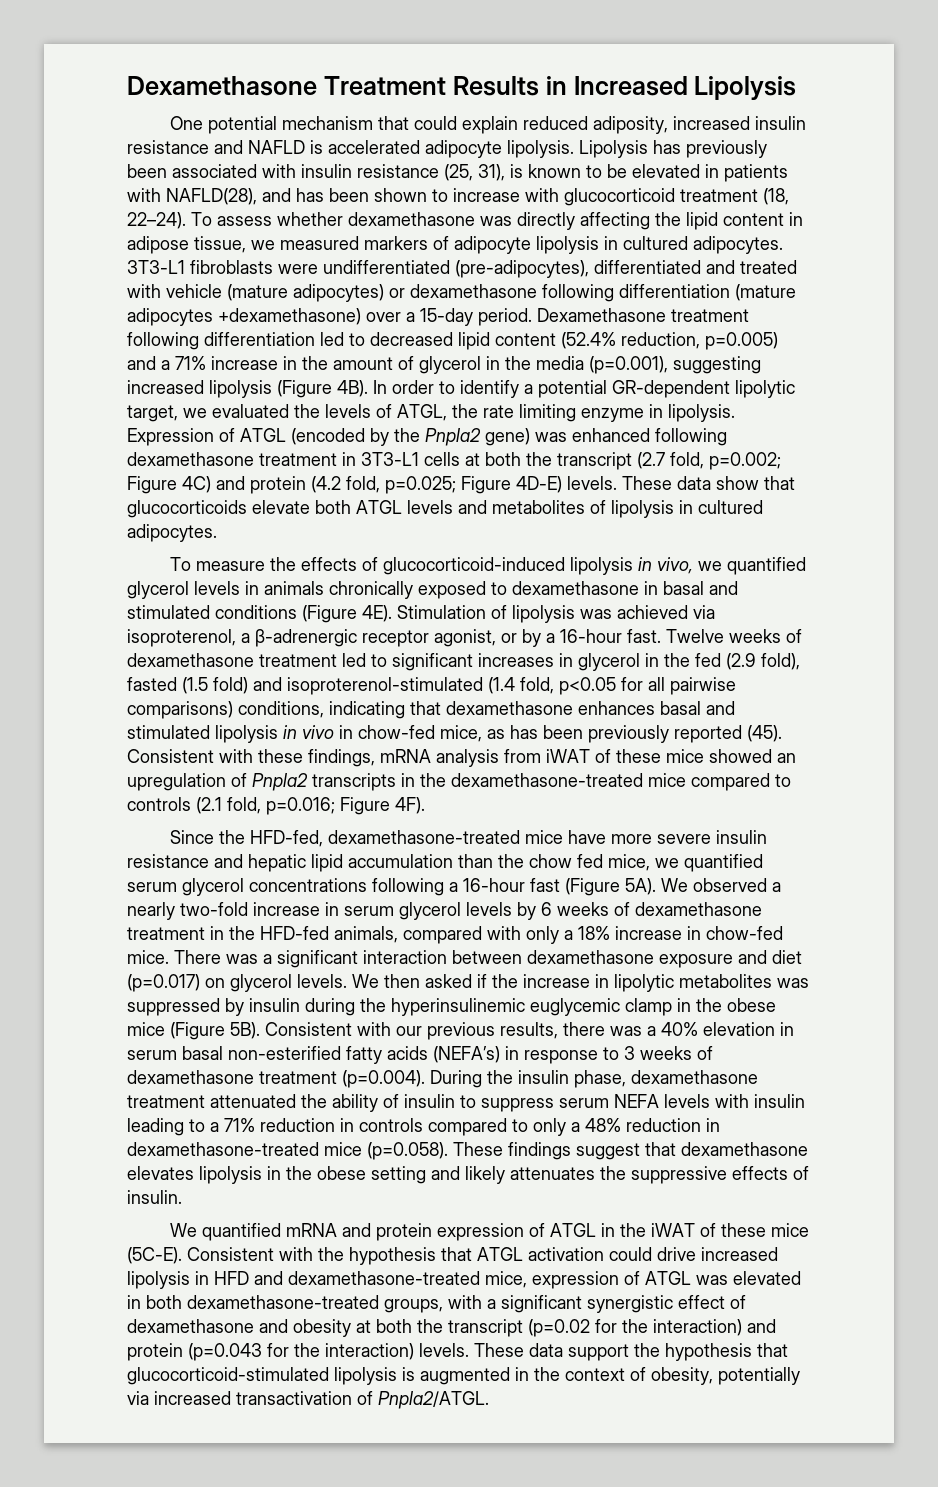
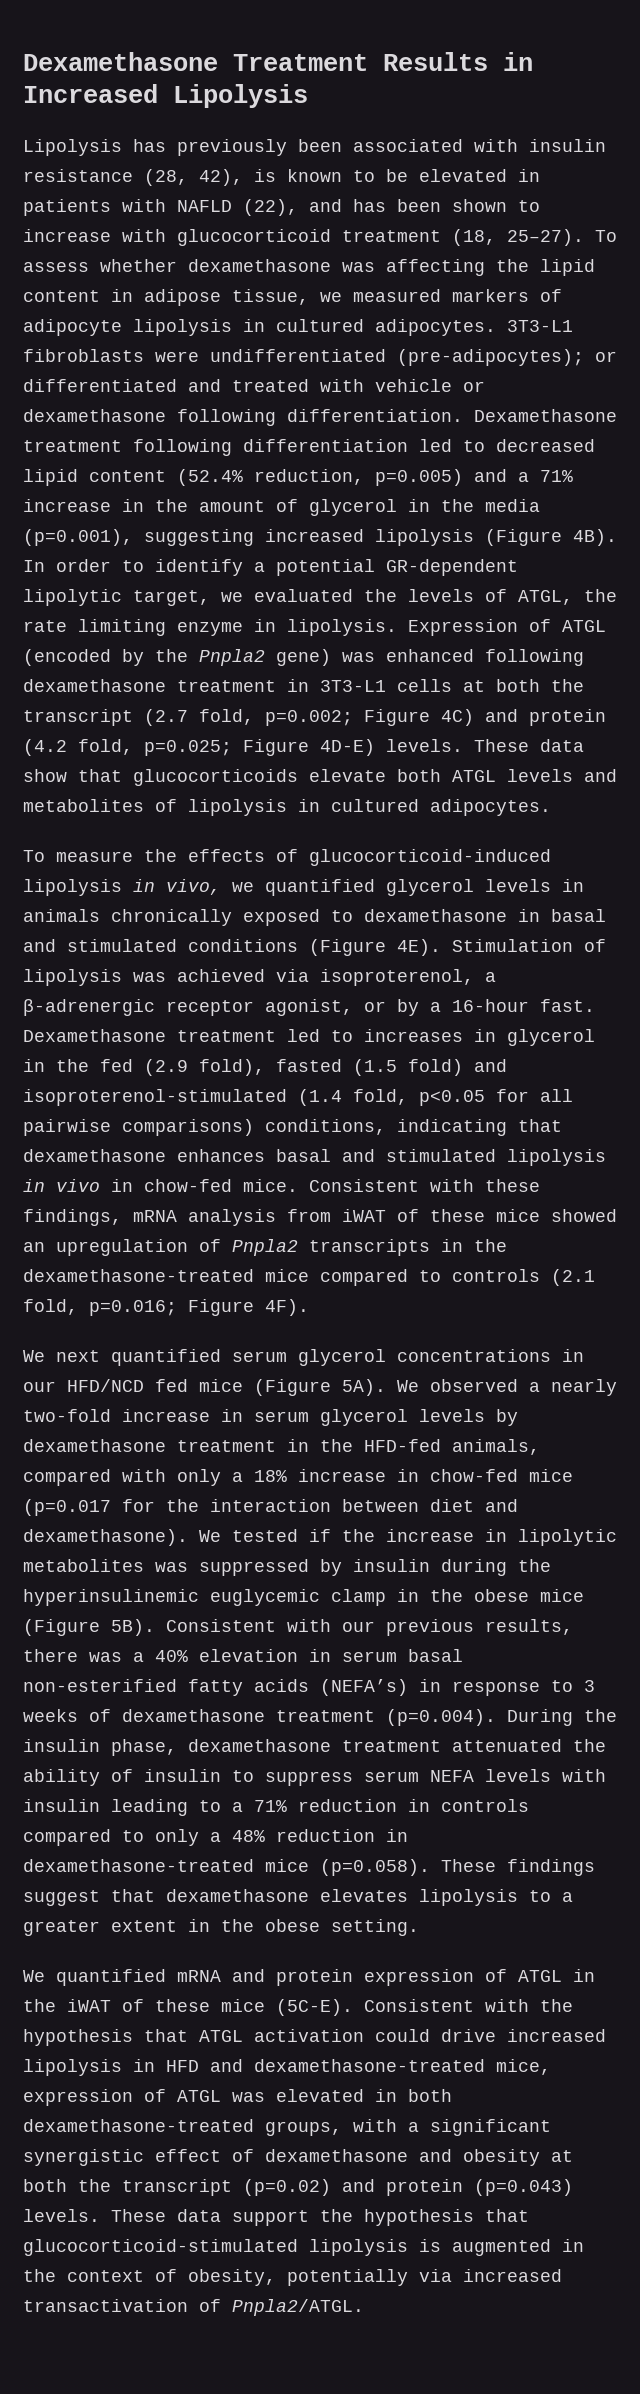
[170,116,807,134] [127,140,574,158] One potential mechanism that could explain reduced adiposity, increased insulin resistance and NAFLD is accelerated adipocyte lipolysis. -> (308, 96) none
[444,164,505,181] (25, 31), -> [144,169,243,186] (28, 42),
[166,188,257,205] NAFLD(28), -> [177,199,298,216] NAFLD (22),
[127,212,186,229] 22–24). -> [507,229,584,246] 25–27).
[517,212,575,230] directly -> (375, 267) none
[455,260,589,278] (pre-adipocytes), -> [397,349,617,366] (pre-adipocytes); or
[227,284,384,302] (mature adipocytes) -> (452, 385) none
[619,284,796,301] [127,308,532,326] differentiation (mature adipocytes +dexamethasone) over a 15-day period. -> [287,409,463,422] differentiation.
[666,629,802,643] [127,653,254,667] Twelve weeks of dexamethasone -> [23,1029,166,1042] Dexamethasone
[392,653,473,671] significant -> (353, 1036) none
[440,725,782,743] mice, as has been previously reported (45). -> [243,1179,298,1192] mice.
[170,830,768,847] [127,854,763,872] [127,878,560,896] Since the HFD-fed, dexamethasone-treated mice have more severe insulin resistance and hepatic lipid accumulation than the chow fed mice, we quantified serum glycerol concentrations following a 16-hour fast -> [23,1349,584,1366] [23,1379,243,1392] We next quantified serum glycerol concentrations in our HFD/NCD fed mice
[541,902,630,916] 6 weeks of -> (518, 1417) none
[127,950,802,968] [127,974,472,992] mice. There was a significant interaction between dexamethasone exposure and diet (p=0.017) on glycerol levels. We then asked -> [529,1469,573,1482] [23,1499,518,1516] [23,1529,298,1546] mice (p=0.017 for the interaction between diet and dexamethasone). We tested
[267,1166,809,1184] [127,1190,182,1204] in the obese setting and likely attenuates the suppressive effects of insulin. -> [529,1890,573,1902] [23,1919,419,1936] to a greater extent in the obese setting.
[528,1319,776,1337] [127,1343,414,1361] (p=0.02 for the interaction) and protein (p=0.043 for the interaction) -> [243,2179,573,2196] (p=0.02) and protein (p=0.043)

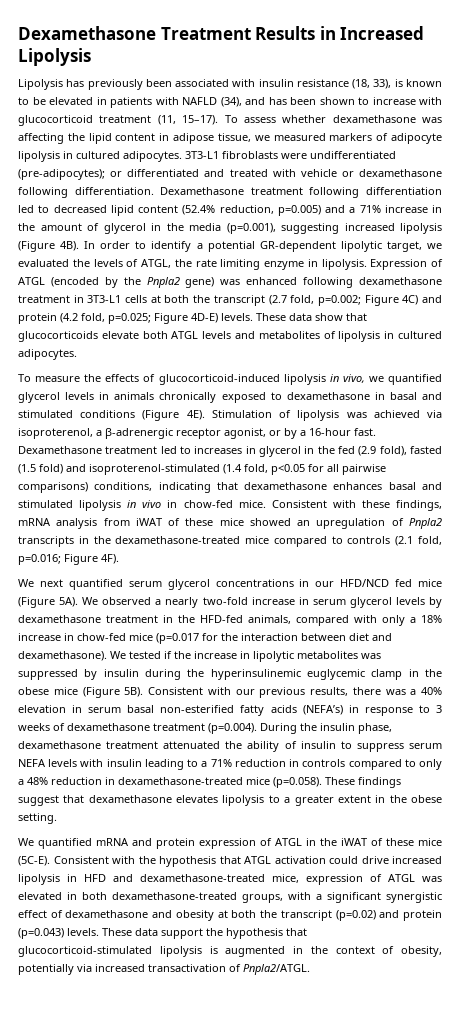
[144,169,243,186] (28, 42), -> [352,79,392,89] (18, 33),
[243,199,298,216] (22), -> [220,97,242,107] (34),
[452,229,584,246] (18, 25–27). -> [157,115,219,125] (11, 15–17).

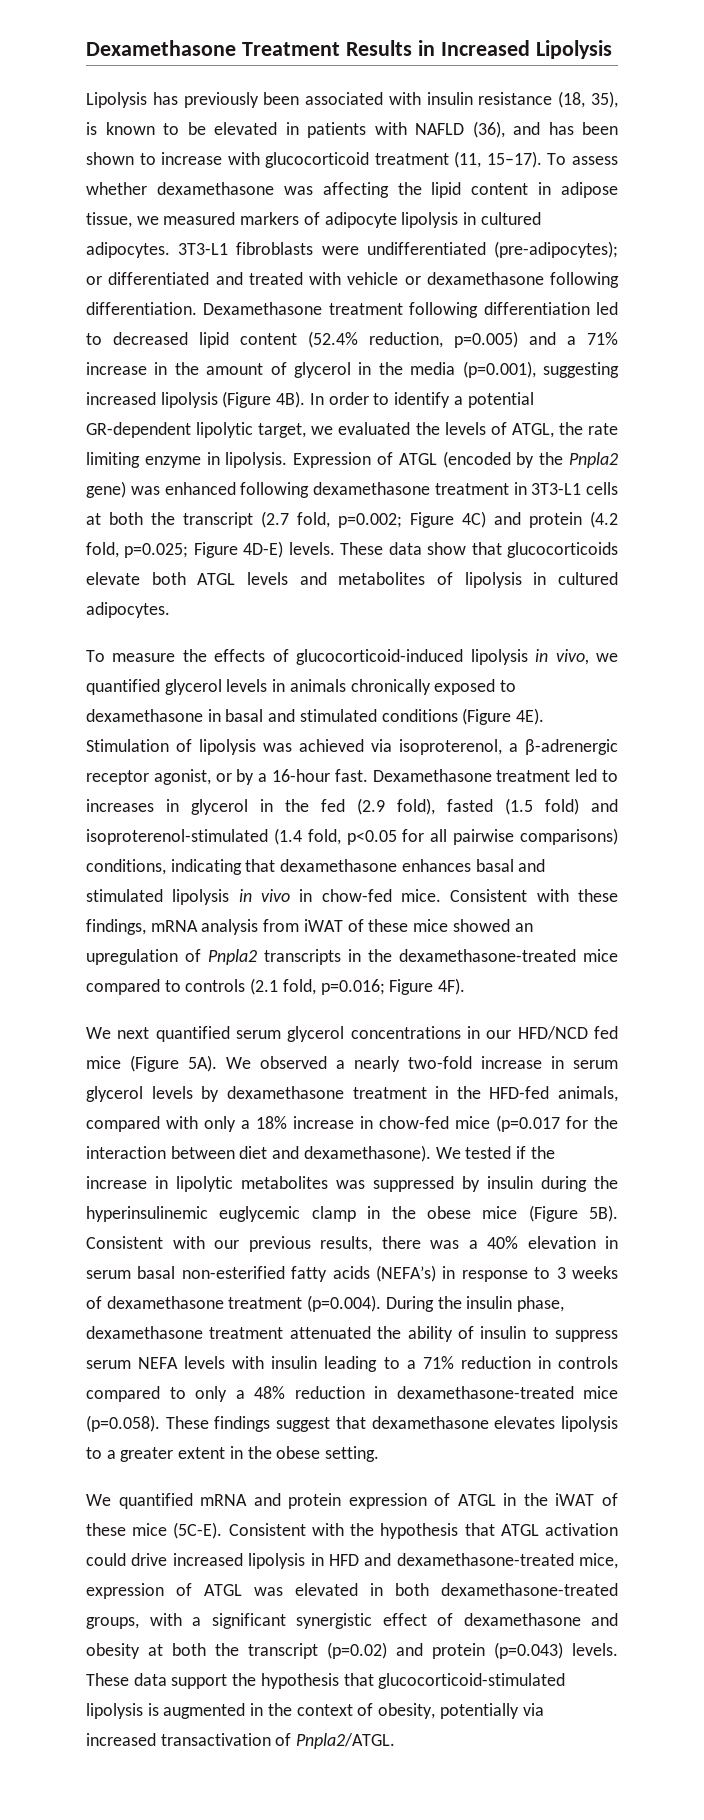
[373,79,392,89] 33), -> [591,91,618,108] 35),
[220,97,242,107] (34), -> [472,121,505,138] (36),

